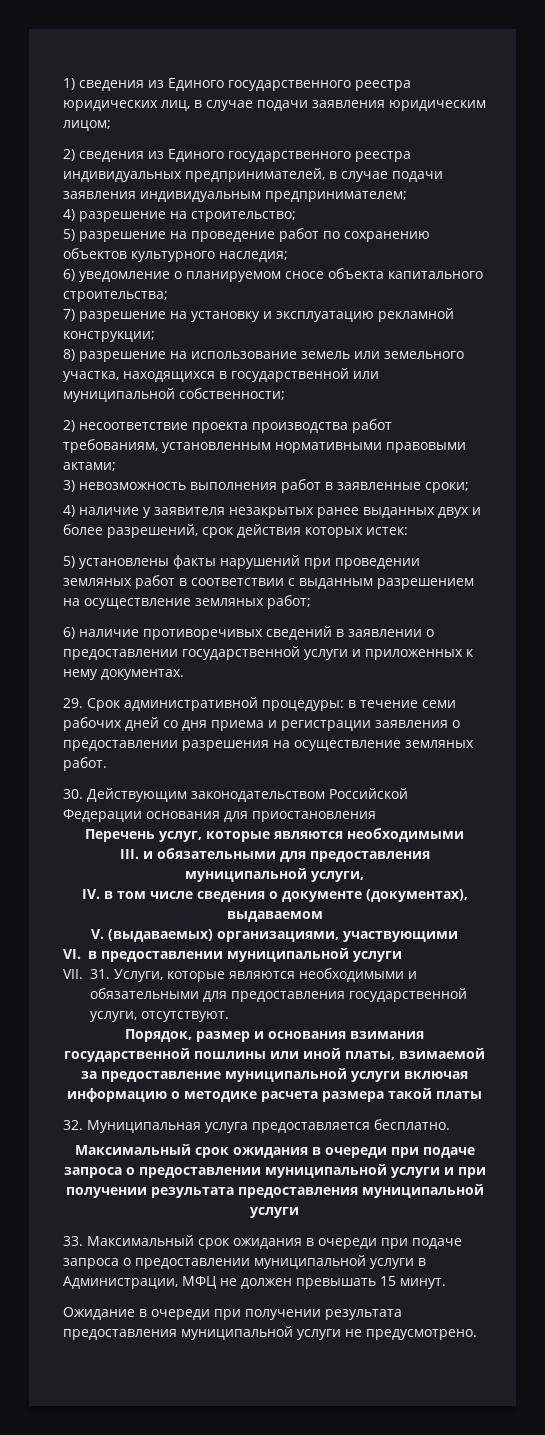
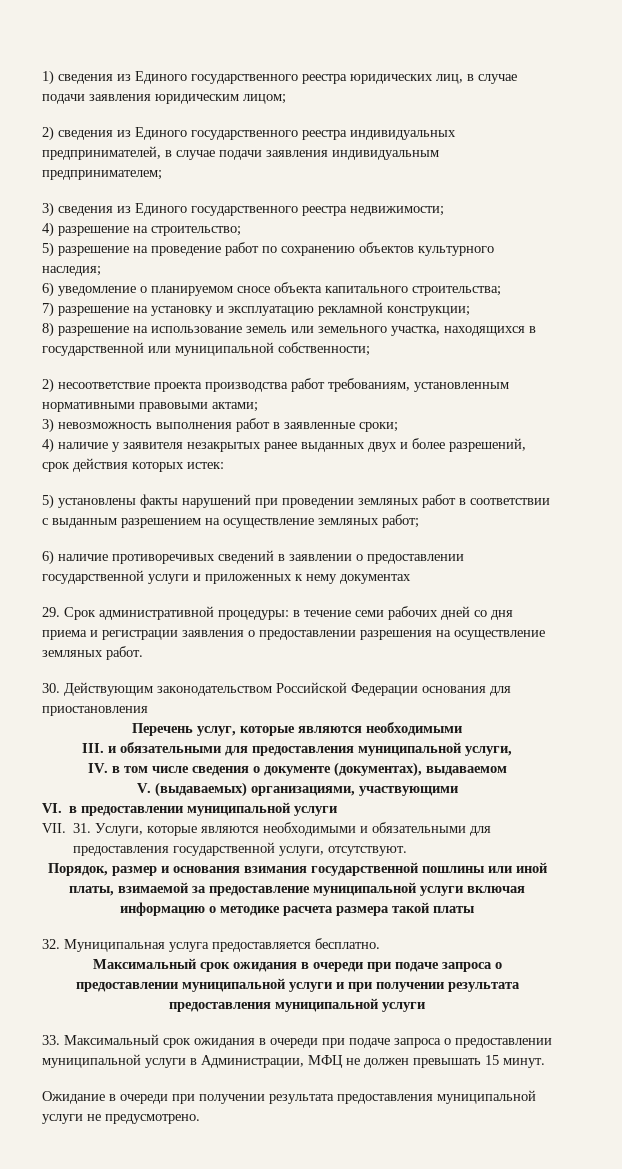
(407, 196) none -> [42,202,444,217] // 3) сведения из Единого государственного реестра недвижимости;
[101,669,184,680] документах. -> [340,574,411,584] документах

